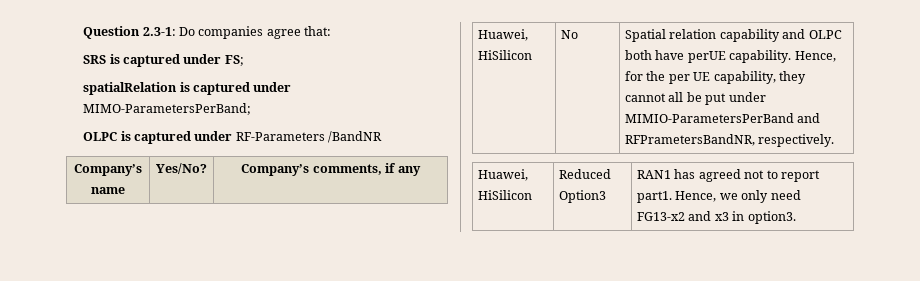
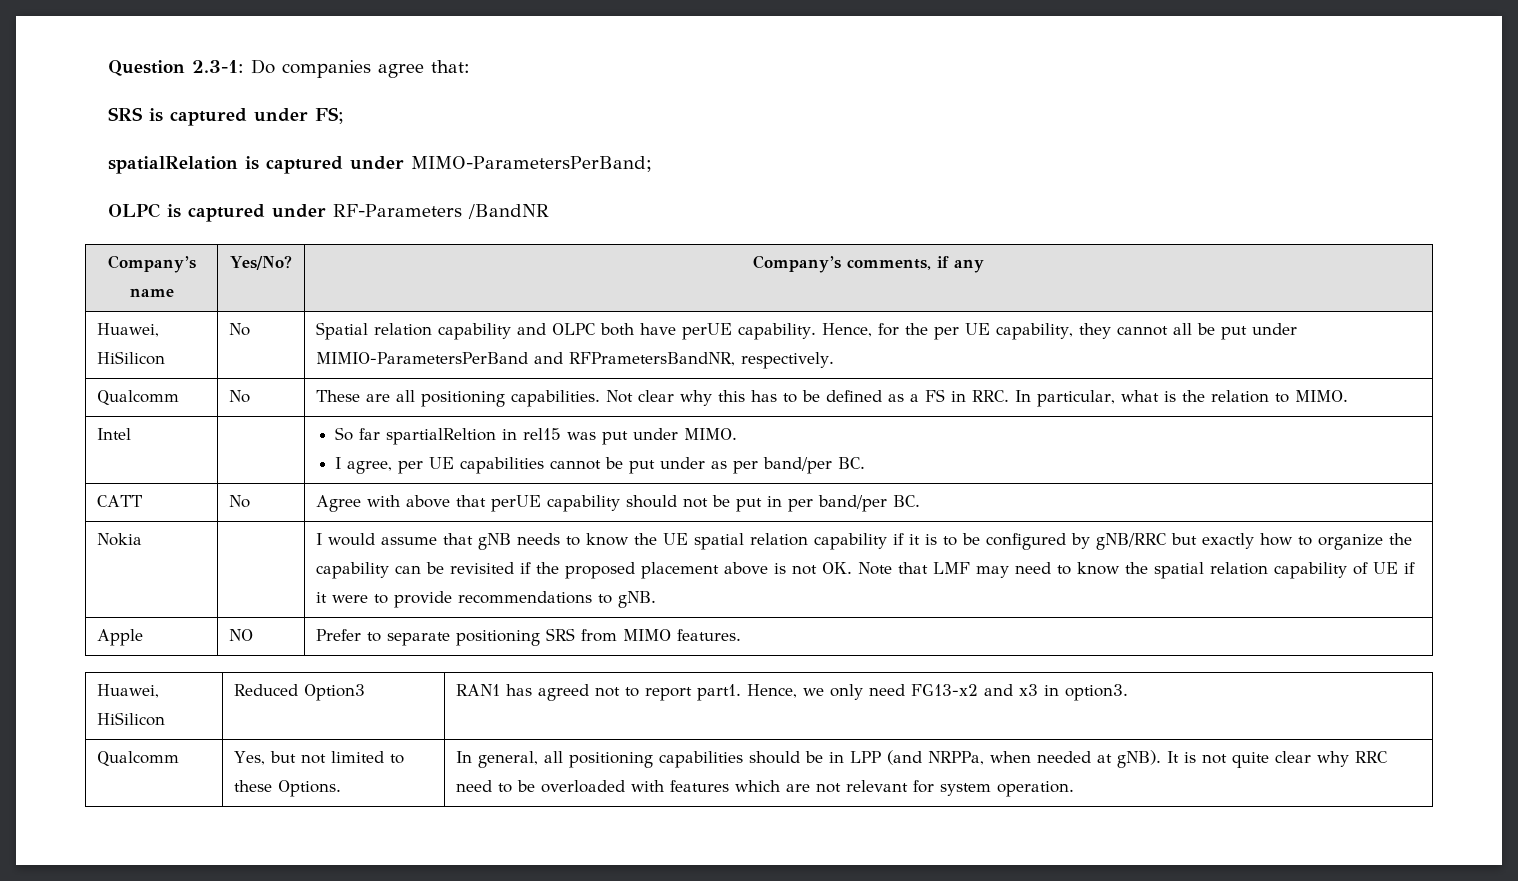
(835, 140) none -> [97,390,180,405] [229,390,251,403] [316,389,1349,407] [97,428,132,440] [334,427,737,445] [334,457,865,474] [97,495,143,507] [229,495,251,508] [316,495,921,512] [97,533,143,546] [316,533,1413,550] [316,562,1416,579] [316,591,657,608] [97,629,144,646] [229,629,254,641] [316,628,742,646] // Qualcomm | No | These are all positioning capabilities. Not clear why this has to be defined as a FS in RRC. In particular, what is the relation to MIMO. // Intel | | So far spartialReltion in rel15 was put under MIMO. // I agree, per UE capabilities cannot be put under as per band/per BC. // CATT | No | Agree with above that perUE capability should not be put in per band/per BC. // Nokia | | I would assume that gNB needs to know the UE spatial relation capability if it is to be configured by gNB/RRC but exactly how to organize the capability can be revisited if the proposed placement above is not OK. Note that LMF may need to know the spatial relation capability of UE if it were to provide recommendations to gNB. // Apple | NO | Prefer to separate positioning SRS from MIMO features.
(796, 217) none -> [97,751,180,766] [234,751,405,765] [234,780,342,797] [456,750,1389,768] [456,780,1075,797] // Qualcomm | Yes, but not limited to these Options. | In general, all positioning capabilities should be in LPP (and NRPPa, when needed at gNB). It is not quite clear why RRC need to be overloaded with features which are not relevant for system operation.

